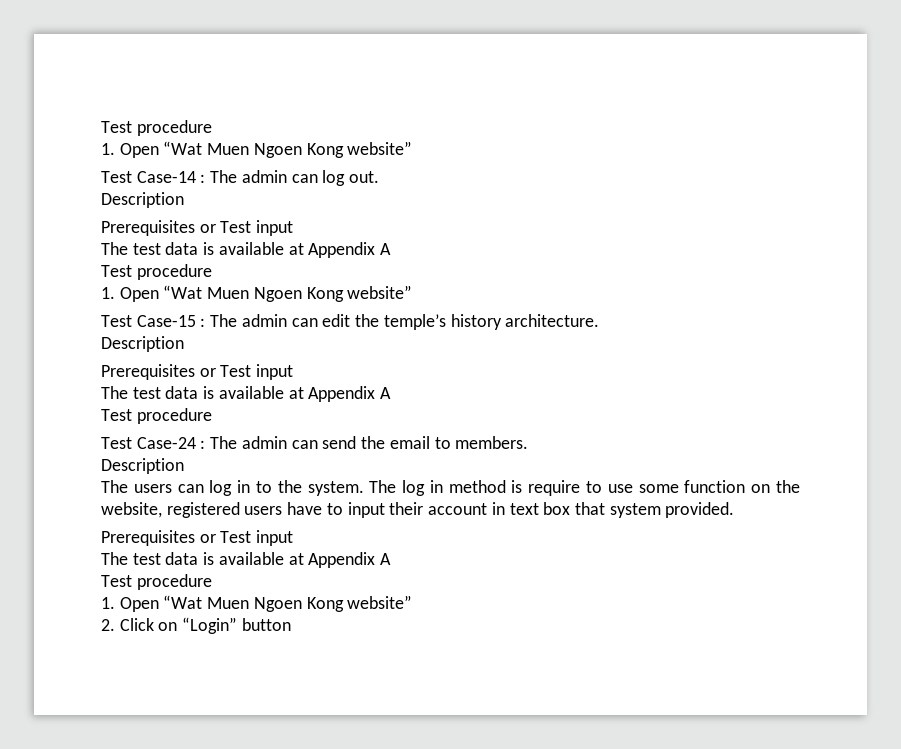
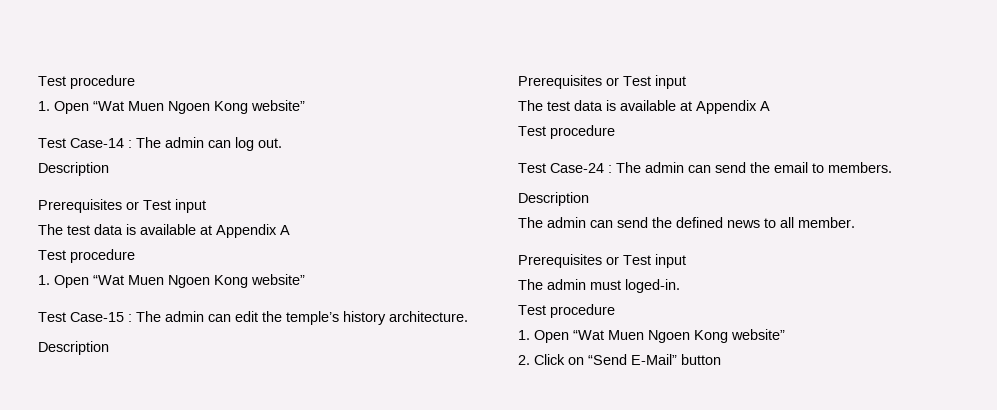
[133,480,800,496] [101,502,735,518] [101,530,294,546] [101,552,392,568] users can log in to the system. The log in method is require to use some function on the website, registered users have to input their account in text box that system provided. // Prerequisites or Test input // The test data is available at Appendix A -> [547,217,855,228] [518,254,686,268] [518,279,680,293] admin can send the defined news to all member. // Prerequisites or Test input // The admin must loged-in.
[182,617,238,634] “Login” -> [588,354,677,365] “Send E-Mail”

